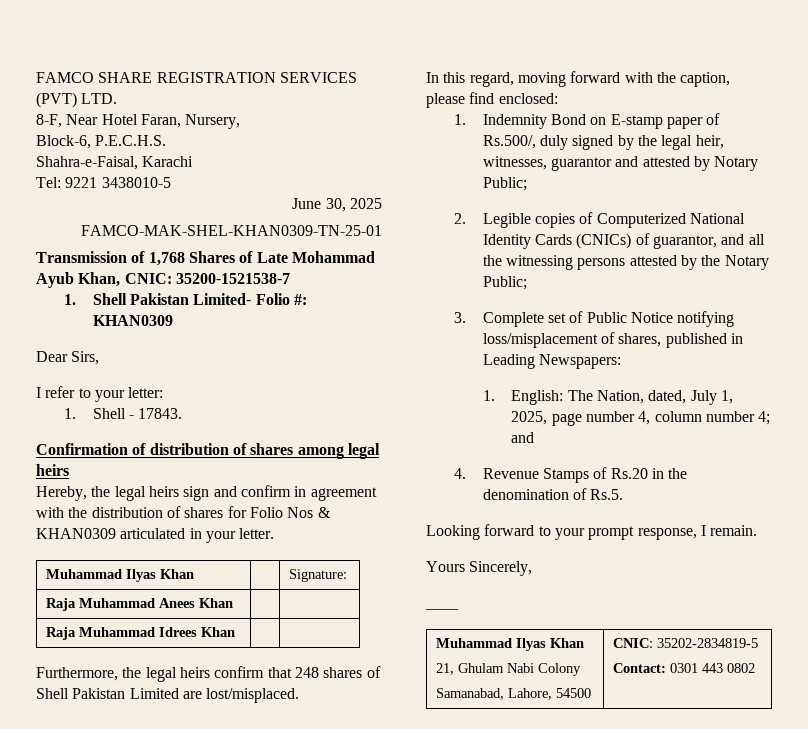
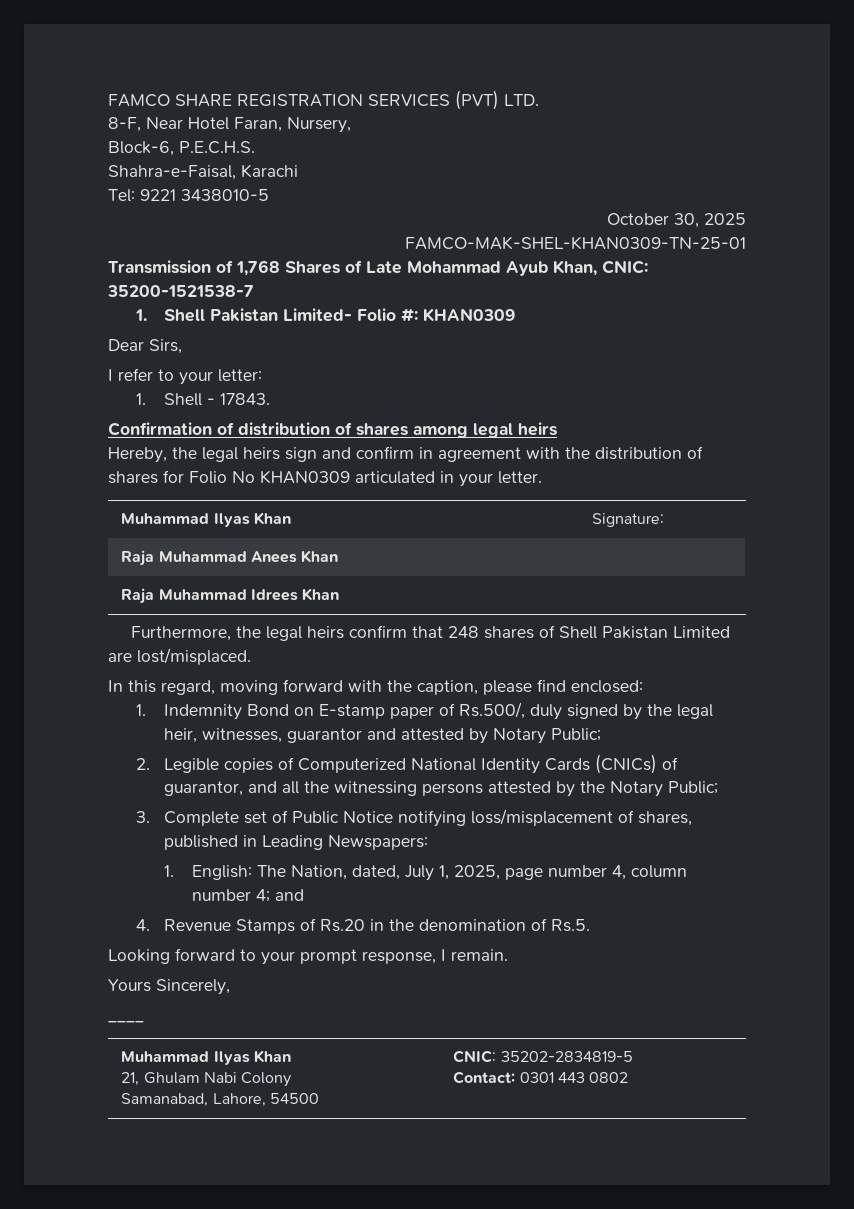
[292,198,322,209] June -> [607,213,669,225] October
[287,507,331,518] Nos & -> [232,471,255,483] No

